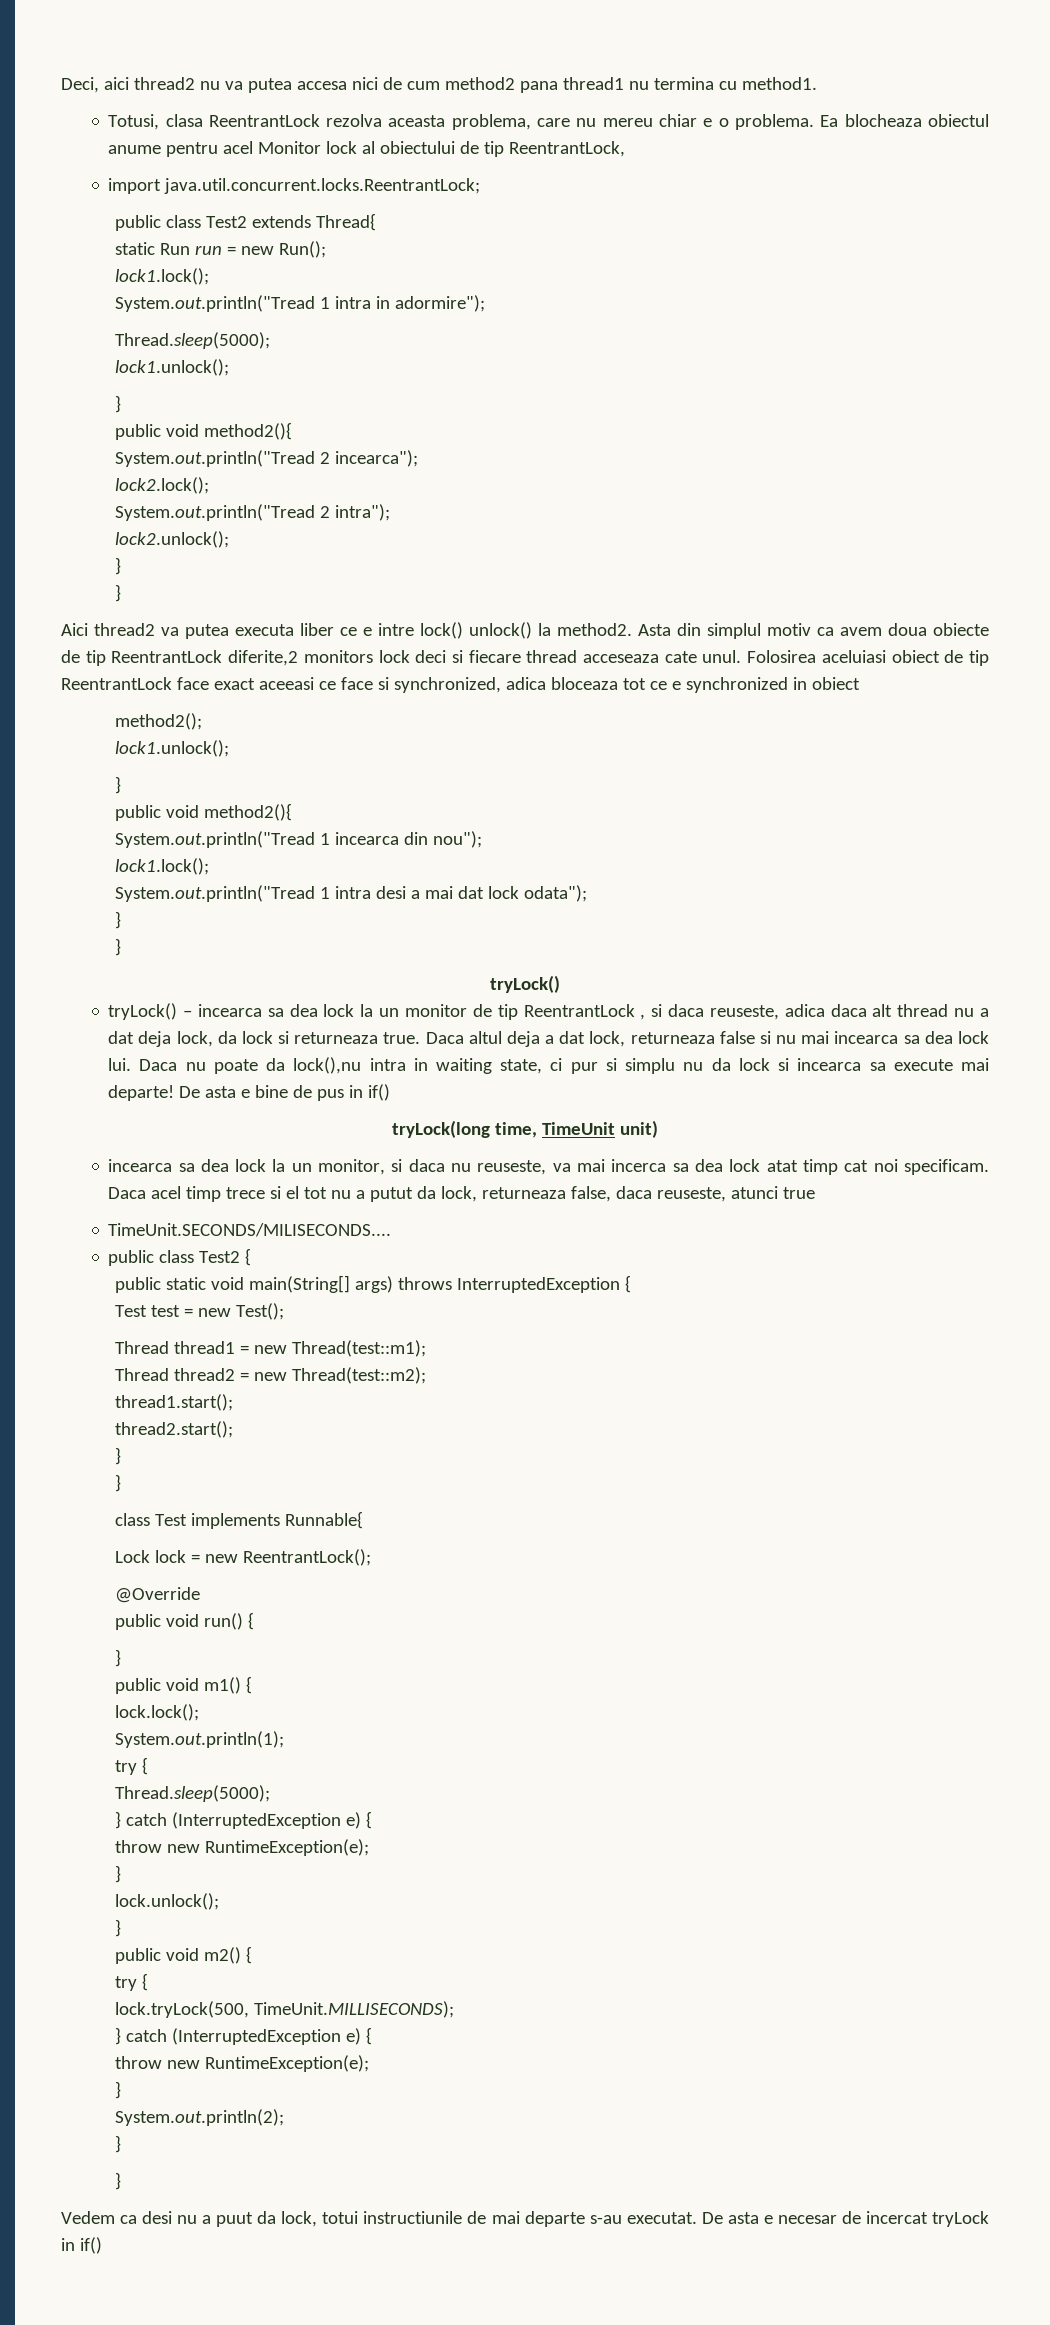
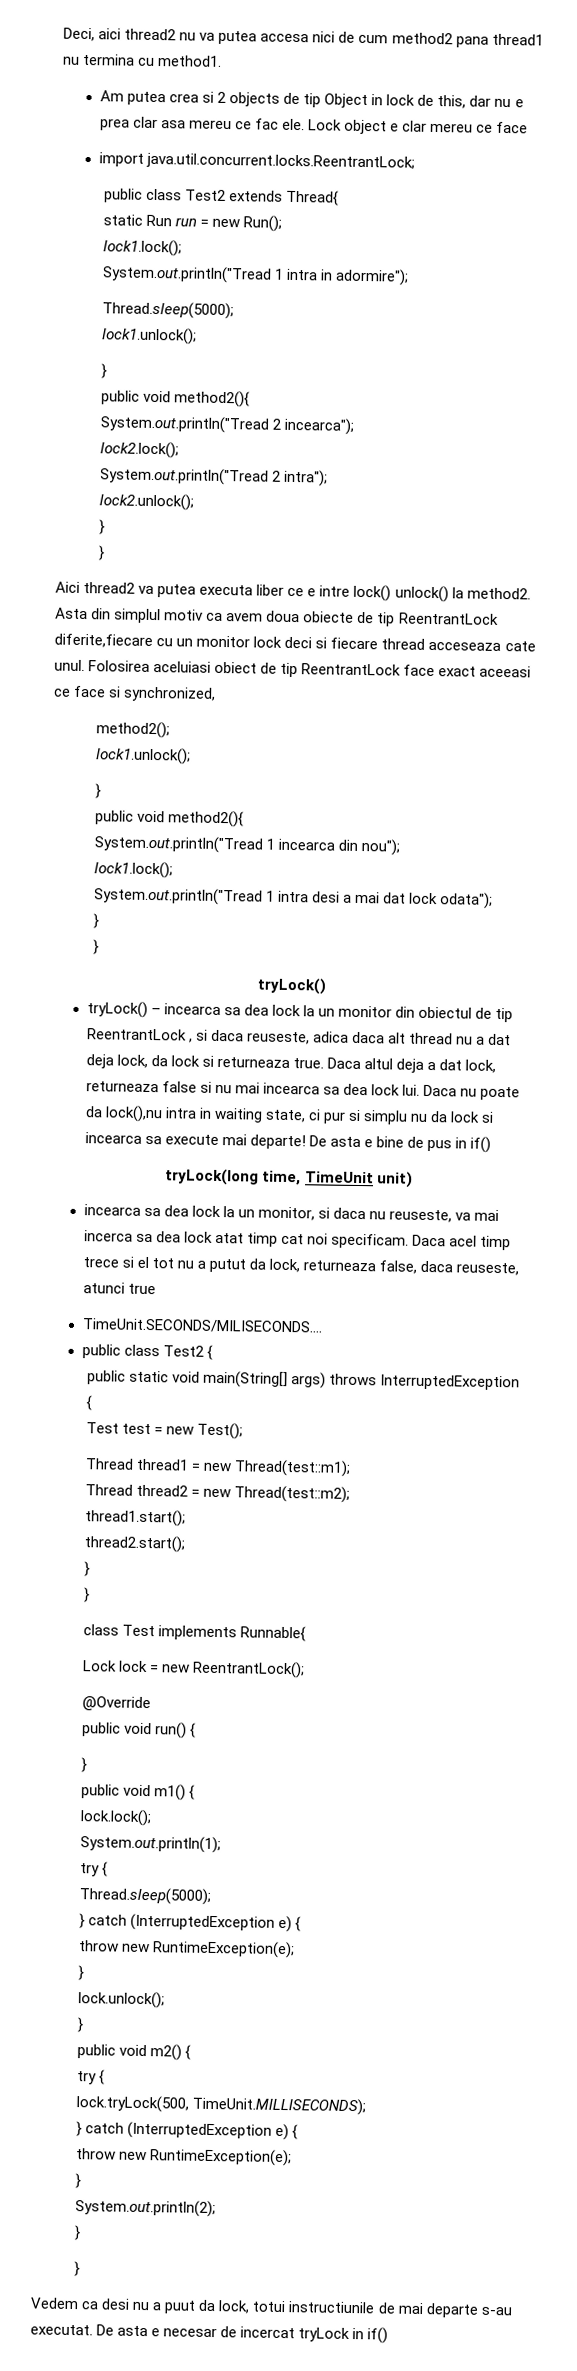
[108,114,989,130] [108,141,626,157] Totusi, clasa ReentrantLock rezolva aceasta problema, care nu mereu chiar e o problema. Ea blocheaza obiectul anume pentru acel Monitor lock al obiectului de tip ReentrantLock, -> [99,90,524,109] [99,116,529,135] Am putea crea si 2 objects de tip Object in lock de this, dar nu e prea clar asa mereu ce fac ele. Lock object e clar mereu ce face
[228,650,373,666] diferite,2 monitors -> [54,633,251,649] diferite,fiecare cu un monitor
[505,677,860,693] adica bloceaza tot ce e synchronized in obiect -> (217, 694) none
(467, 1010) none -> [395,1006,473,1019] din obiectul

